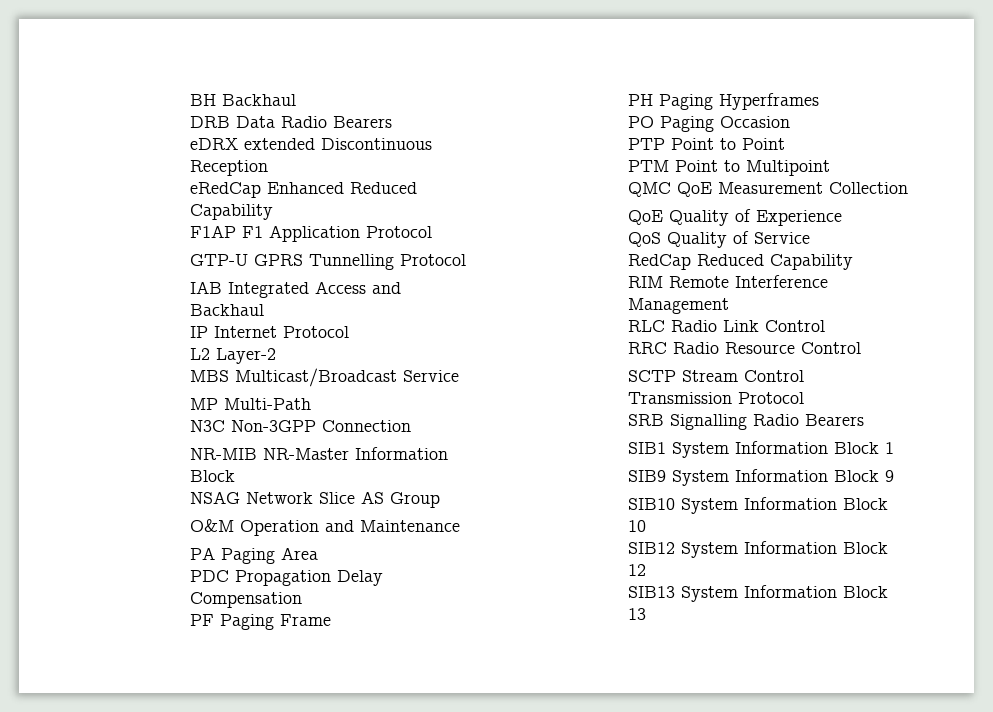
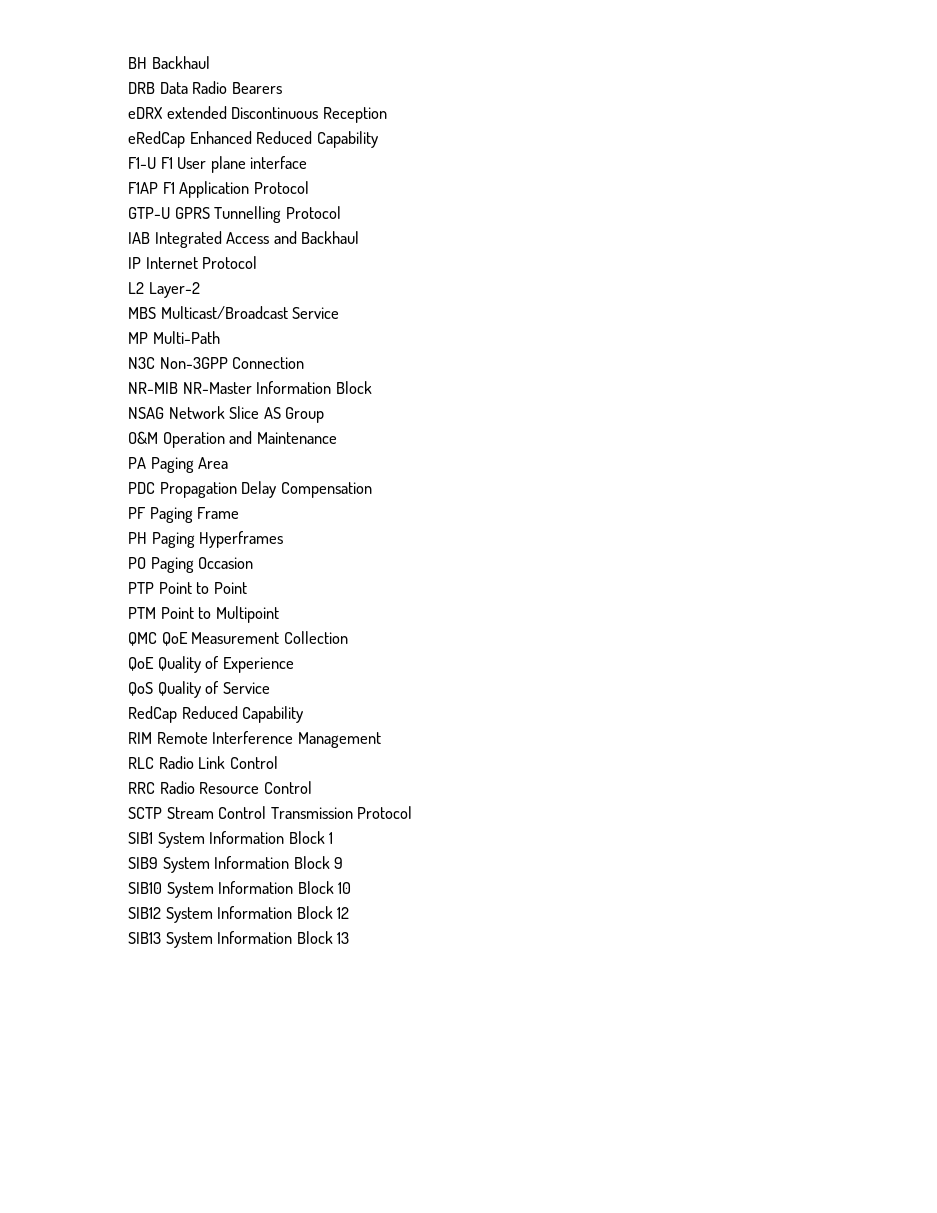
(273, 212) none -> [128,156,308,173] // F1-U F1 User plane interface
[628,414,864,430] // SRB Signalling Radio Bearers -> (413, 812) none

